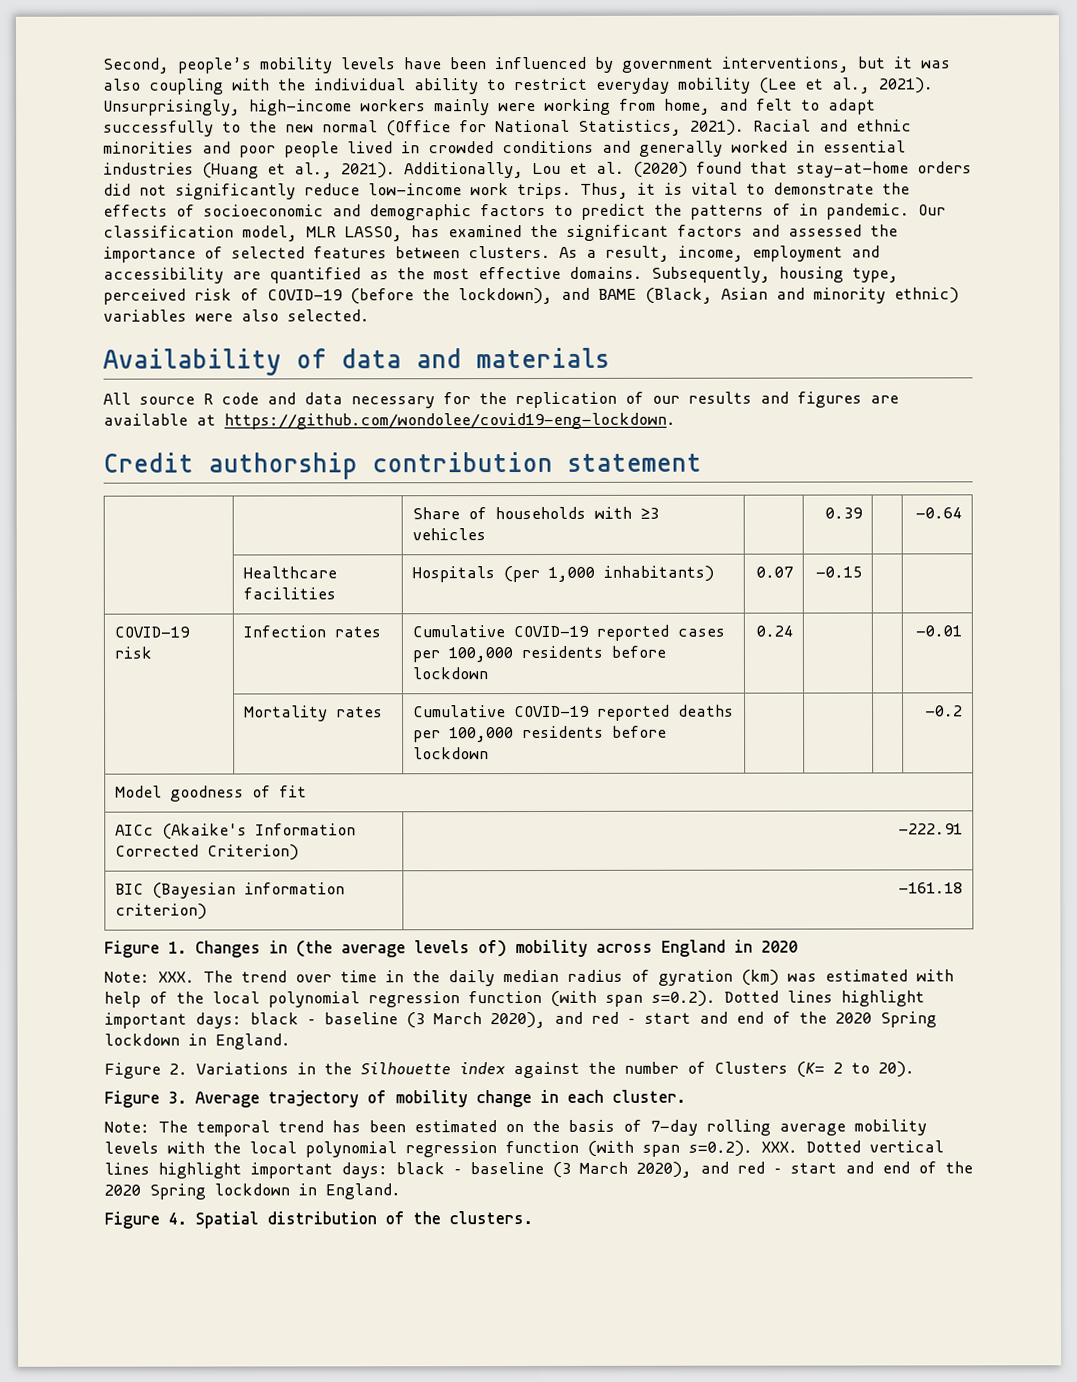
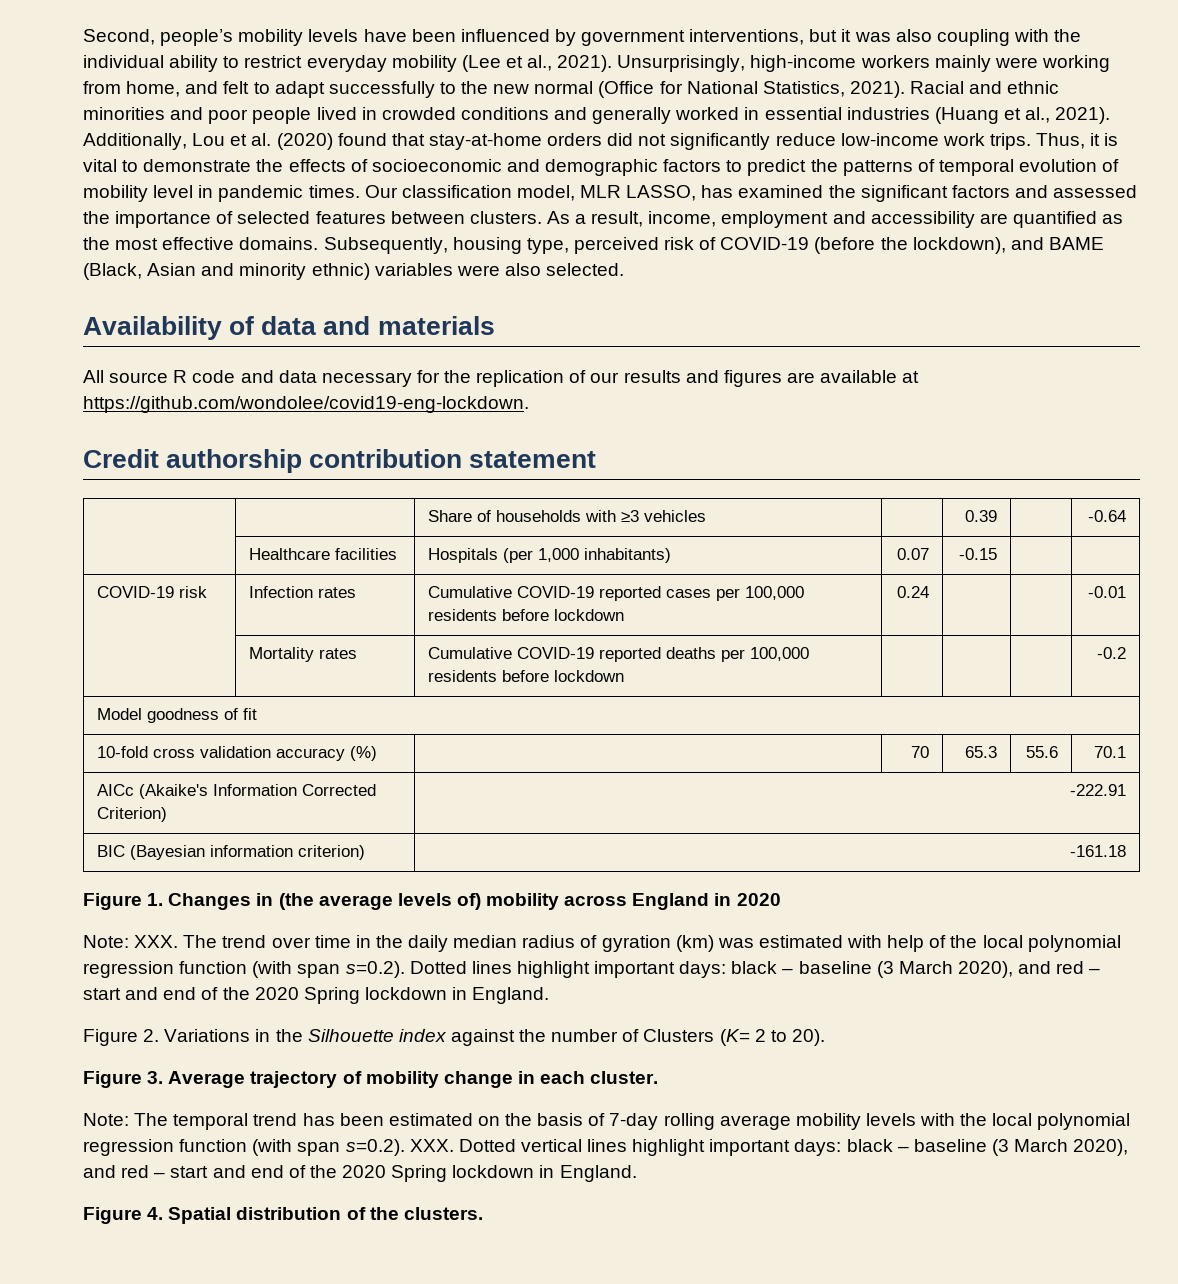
[799,203,910,220] in pandemic. -> [938,159,1120,176] [83,185,360,202] temporal evolution of mobility level in pandemic times.
(308, 791) none -> [97,746,378,761] [910,746,929,758] [964,746,997,758] [1025,746,1058,758] [1093,746,1126,758] // 10-fold cross validation accuracy (%) | | 70 | 65.3 | 55.6 | 70.1

